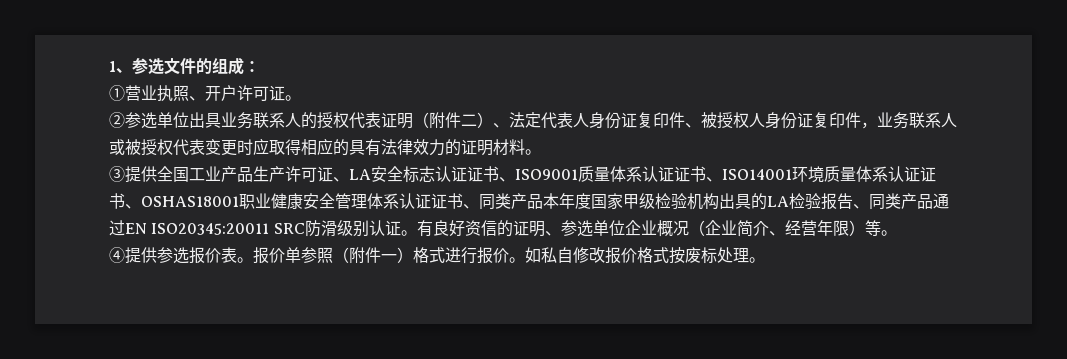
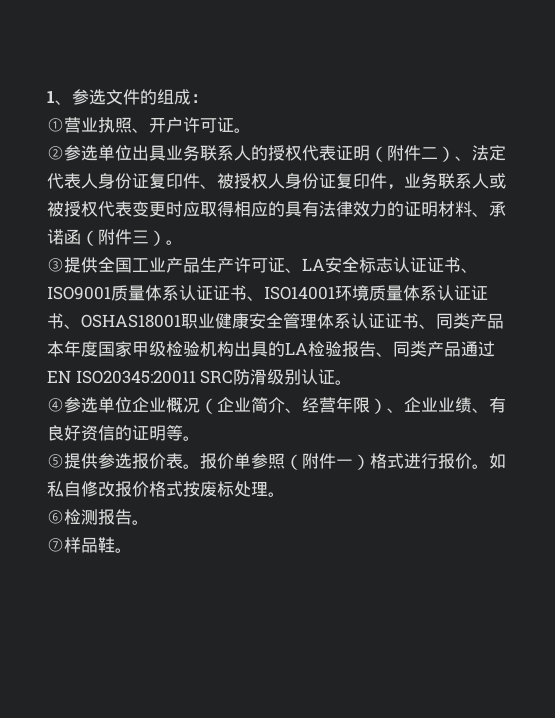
(525, 147) none -> [472,201,506,217] [47,229,166,246] 、承诺函（附件三）
[416,220,561,237] 有良好资信的证明、 -> [47,398,64,412] // ④
(865, 228) none -> [387,397,506,413] [47,425,166,441] 、企业业绩、有良好资信的证明
[109,247,125,263] ④ -> [47,454,64,468] ⑤
(765, 260) none -> [47,509,149,525] [47,537,132,553] // ⑥检测报告。 // ⑦样品鞋。

